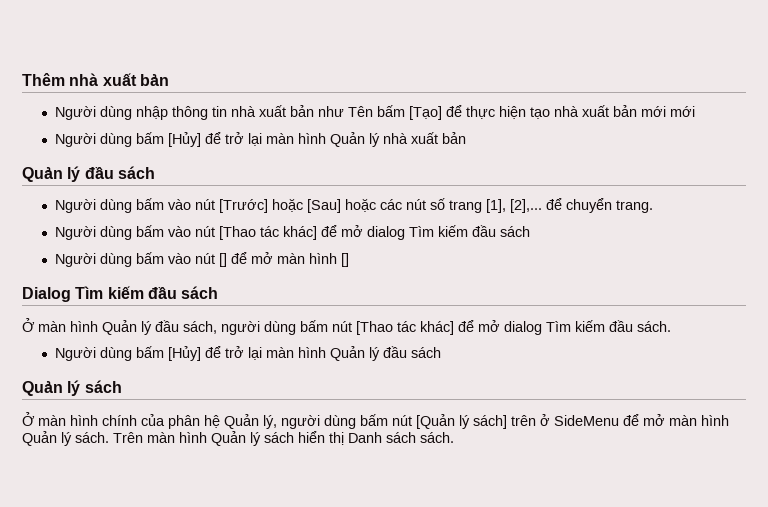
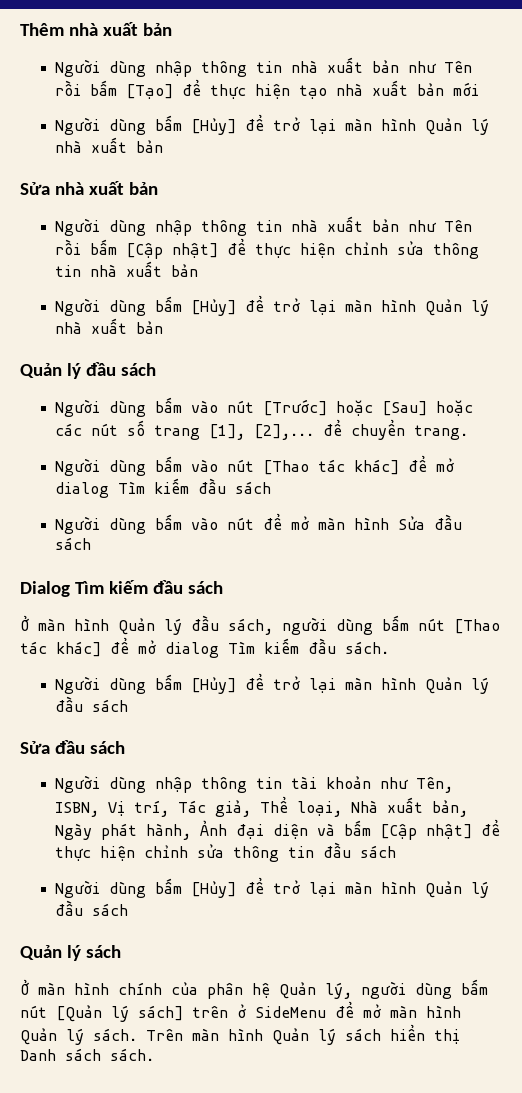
(374, 111) none -> [55,80,82,96] rồi
[670,106,696,117] mới -> [55,114,490,135] [55,137,164,153] [20,181,158,195] [55,216,473,236] [55,238,480,259] [55,261,199,277] // Người dùng bấm [Hủy] để trở lại màn hình Quản lý nhà xuất bản // Sửa nhà xuất bản // Người dùng nhập thông tin nhà xuất bản như Tên rồi bấm [Cập nhật] để thực hiện chỉnh sửa thông tin nhà xuất bản
[219,252,350,267] [] để mở màn hình [] -> [263,513,463,530] [55,537,92,550] để mở màn hình Sửa đầu sách
(442, 352) none -> [20,740,125,754] [55,775,454,793] [55,796,469,817] [55,819,501,840] [55,842,397,862] [55,877,490,898] [55,900,129,916] // Sửa đầu sách // Người dùng nhập thông tin tài khoản như Tên, ISBN, Vị trí, Tác giả, Thể loại, Nhà xuất bản, Ngày phát hành, Ảnh đại diện và bấm [Cập nhật] để thực hiện chỉnh sửa thông tin đầu sách // Người dùng bấm [Hủy] để trở lại màn hình Quản lý đầu sách

